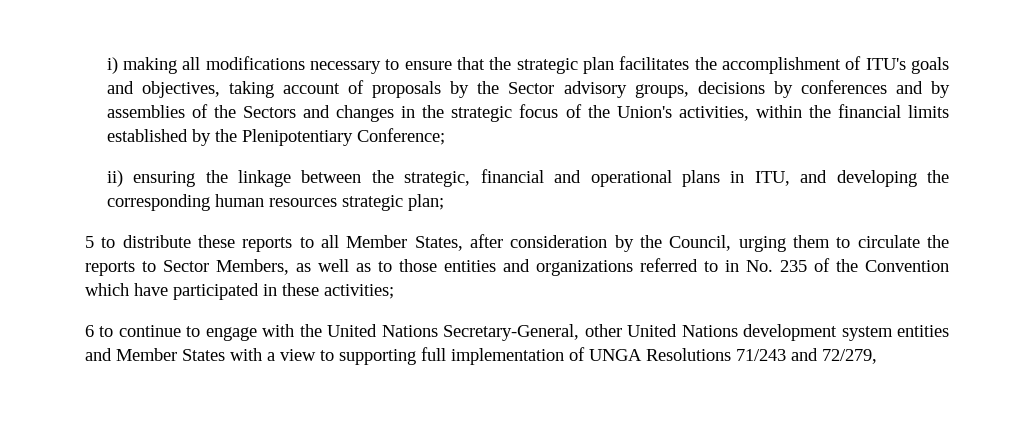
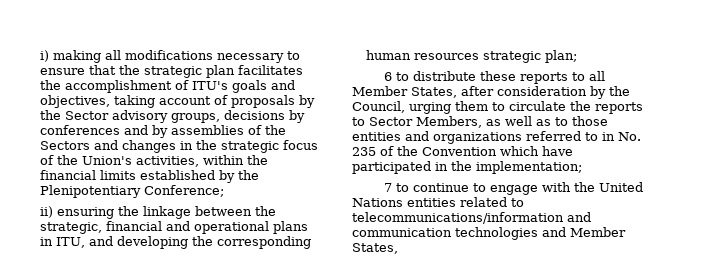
[85,236,94,248] 5 -> [384,72,393,81] 6
[282,283,394,299] [85,325,94,337] these activities; // 6 -> [451,161,582,174] [384,183,393,192] the implementation; // 7
[443,324,949,341] [85,347,877,365] Secretary-General, other United Nations development system entities and Member States with a view to supporting full implementation of UNGA Resolutions 71/243 and 72/279, -> [407,197,524,207] [352,212,591,224] [352,227,626,240] [352,243,398,254] entities related to telecommunications/information and communication technologies and Member States,

